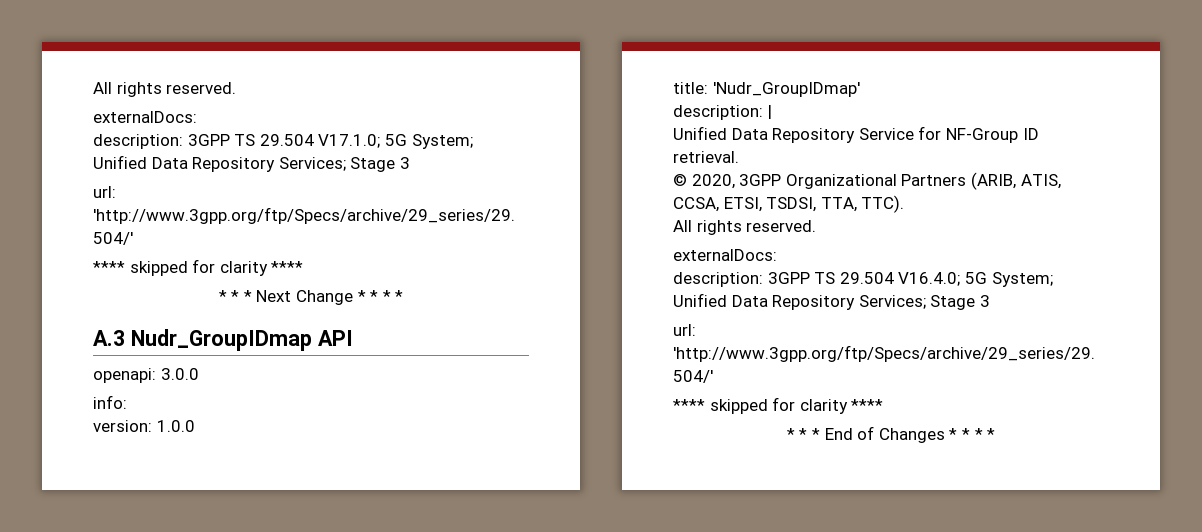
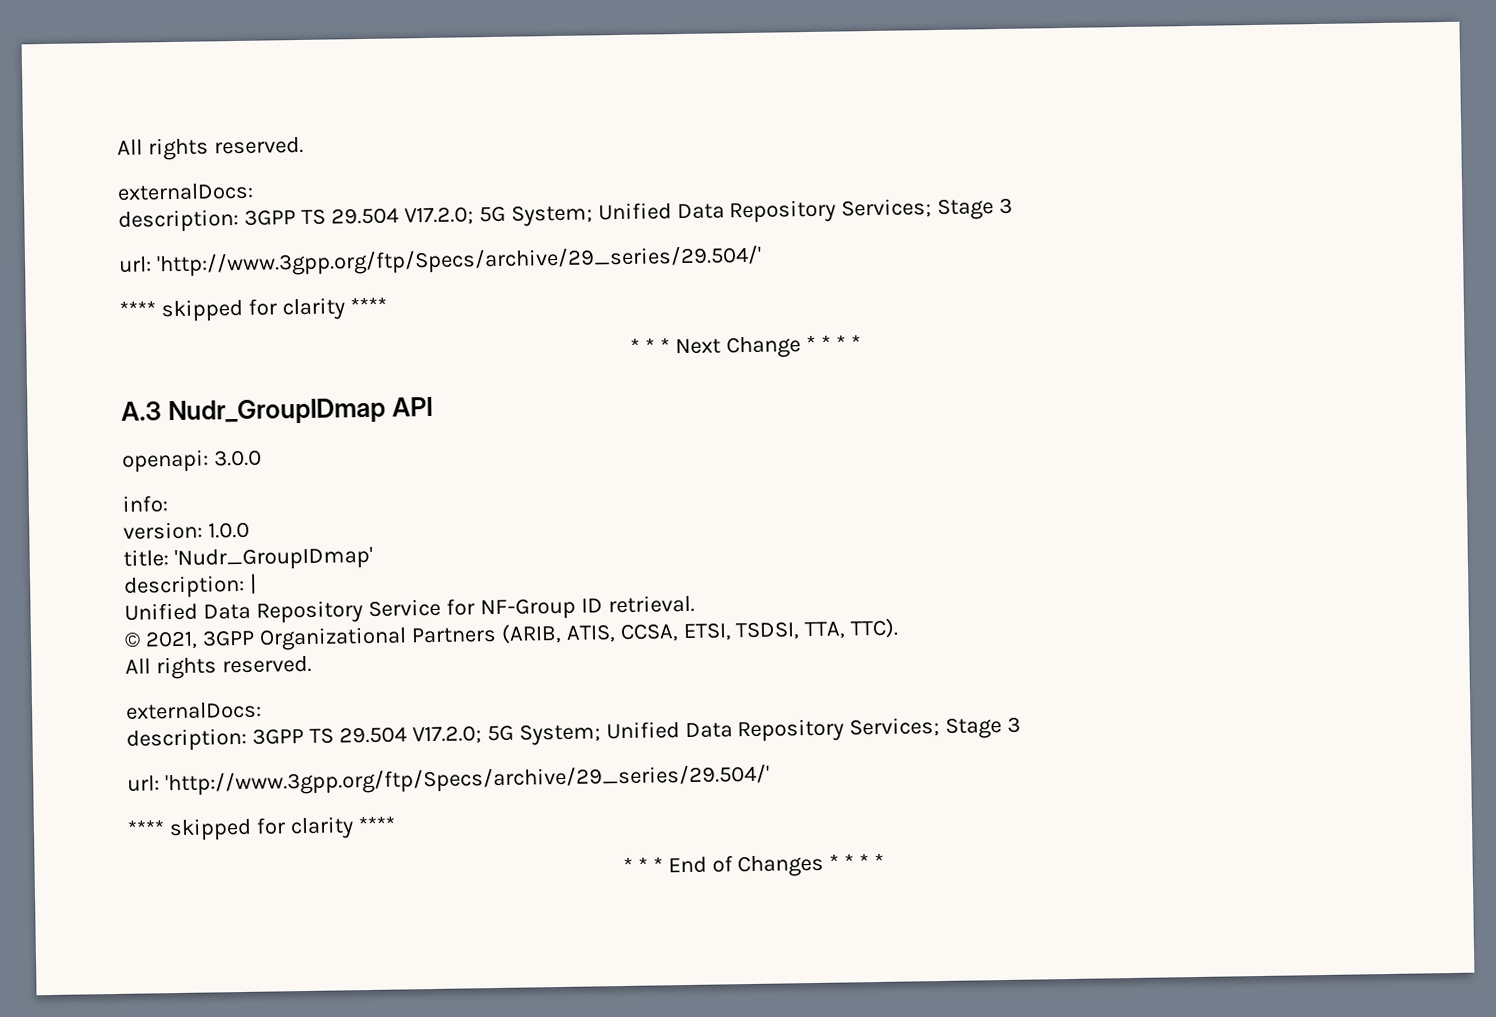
[93,82,237,97] [93,111,197,123] [93,134,381,149] All rights reserved. // externalDocs: // description: 3GPP TS 29.504 V17.1.0; -> [117,136,304,161] [117,182,254,201] [118,206,474,233] All rights reserved. // externalDocs: // description: 3GPP TS 29.504 V17.2.0;
[691,174,735,189] 2020, -> [144,630,198,650] 2021,
[898,272,961,286] V16.4.0; -> [411,725,482,745] V17.2.0;

